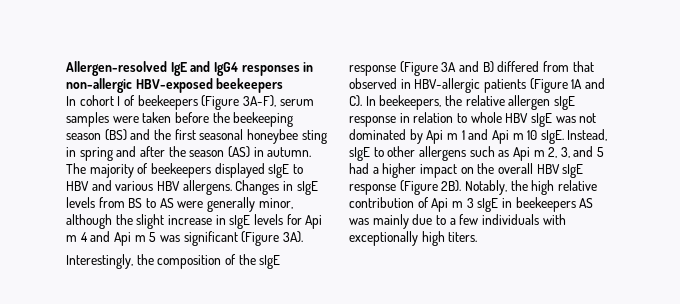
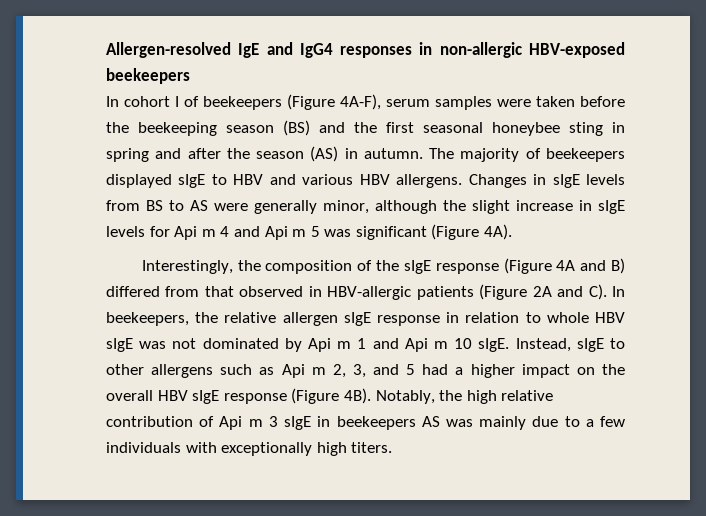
[242,95,276,107] 3A-F), -> [340,94,381,110] 4A-F),
[282,231,303,243] 3A). -> [484,224,513,240] 4A).
[441,62,457,72] 3A -> [556,260,576,271] 4A
[571,79,583,89] 1A -> [532,286,552,297] 2A
[441,180,462,192] 2B). -> [343,388,371,404] 4B).

